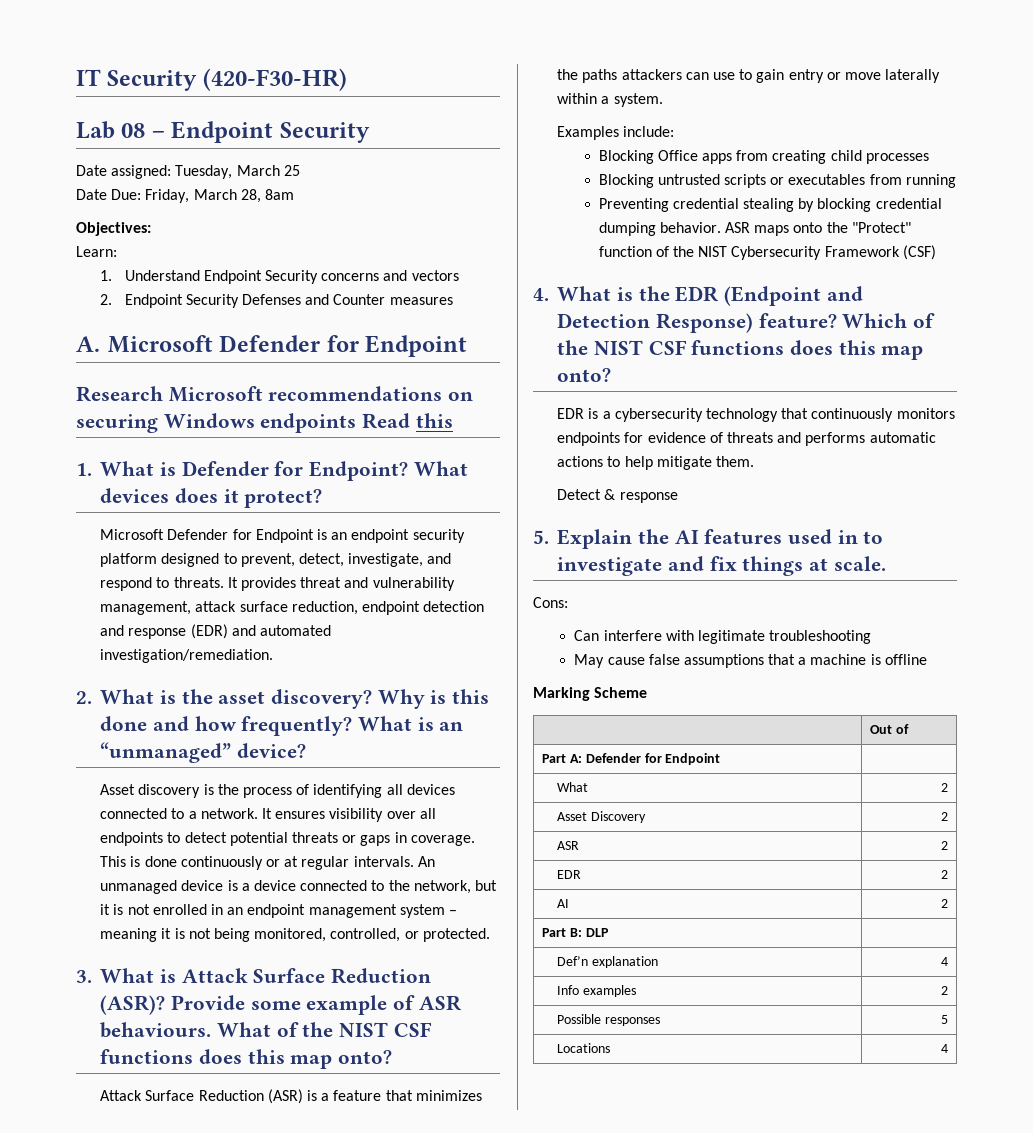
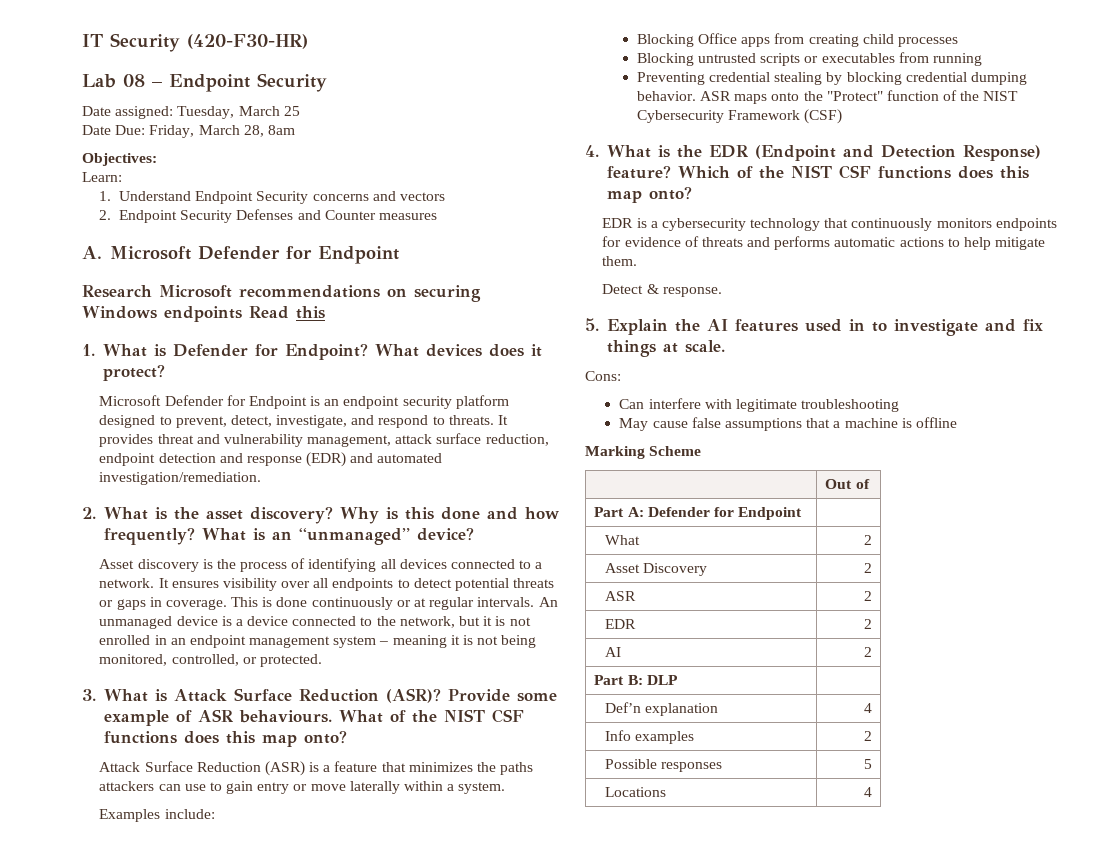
[619,492,678,503] response -> [662,287,722,297] response.

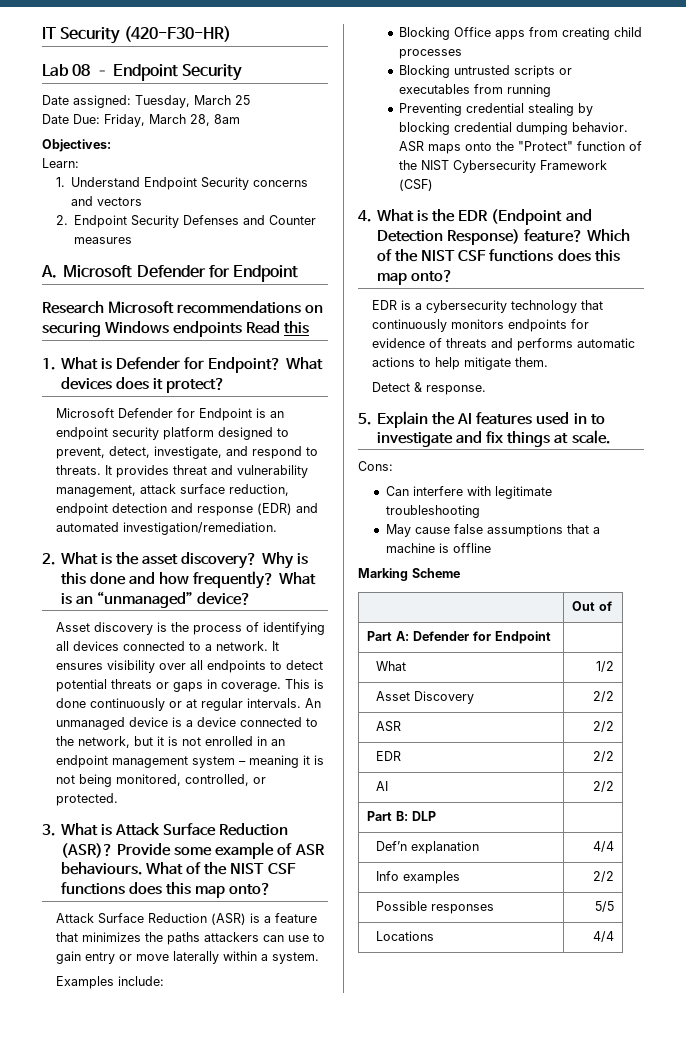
[863,535,872,545] 2 -> [595,661,614,672] 1/2
[863,563,872,573] 2 -> [592,691,614,702] 2/2
[863,591,872,601] 2 -> [592,721,614,732] 2/2
[863,619,872,629] 2 -> [592,751,614,762] 2/2
[863,647,872,657] 2 -> [592,781,614,792] 2/2
[863,703,872,713] 4 -> [592,841,614,852] 4/4
[863,731,872,741] 2 -> [592,871,614,882] 2/2
[863,759,872,769] 5 -> [594,901,614,912] 5/5
[863,787,872,797] 4 -> [592,931,614,942] 4/4

